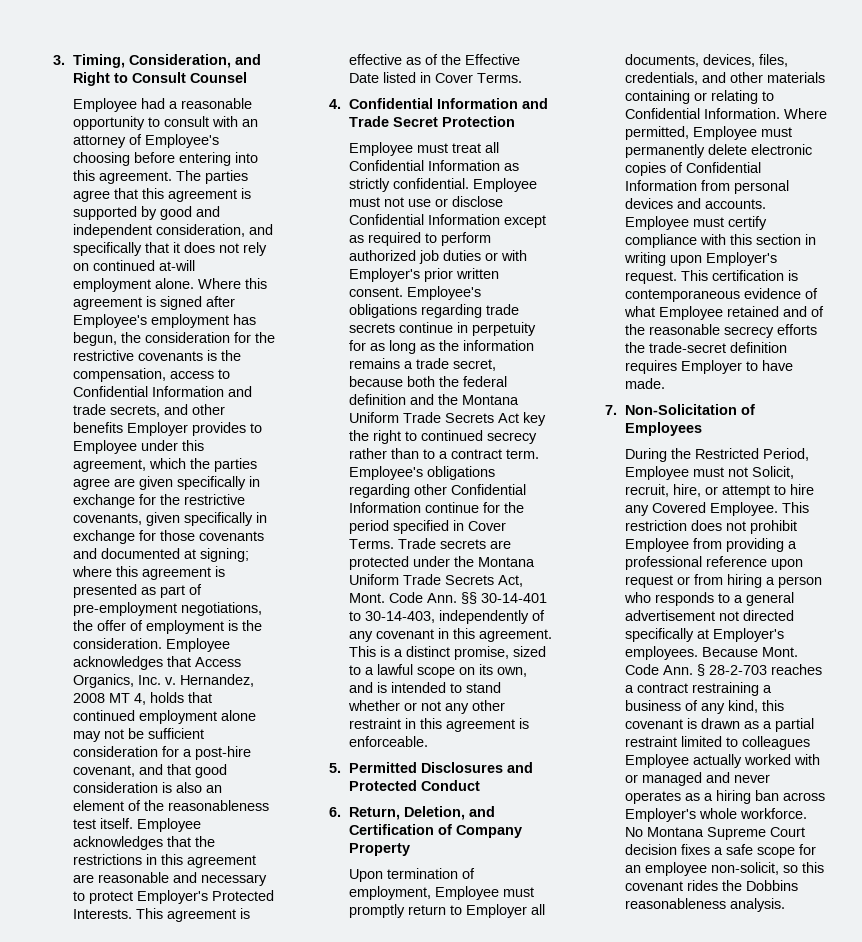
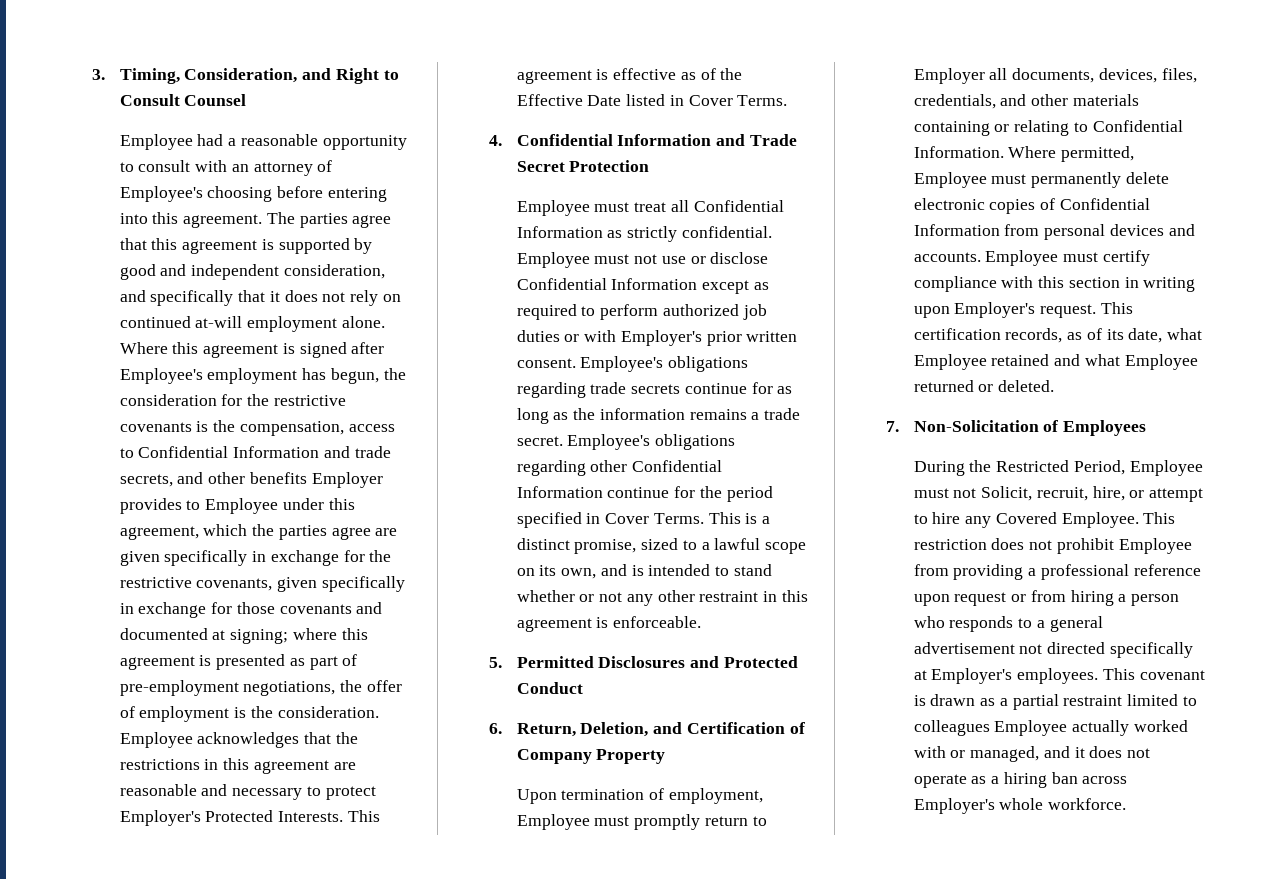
[195,657,242,667] [73,674,255,688] [73,692,213,705] [73,710,257,724] [73,728,205,742] [73,746,252,760] [73,764,228,778] [73,782,223,793] [73,800,270,811] [73,818,202,832] [73,836,192,850] Access Organics, Inc. v. Hernandez, 2008 MT 4, holds that continued employment alone may not be sufficient consideration for a post-hire covenant, and that good consideration is also an element of the reasonableness test itself. Employee acknowledges that -> (332, 738) none
[457,322,537,336] in perpetuity -> (747, 388) none
[453,359,497,371] [349,376,508,387] [349,394,520,405] [349,412,547,426] [349,430,538,444] [349,448,540,459] secret, because both the federal definition and the Montana Uniform Trade Secrets Act key the right to continued secrecy rather than to a contract term. -> [516,436,563,446] secret.
[398,538,512,549] [349,556,536,570] [349,574,524,587] [349,592,548,604] [349,610,546,624] [349,628,553,642] Trade secrets are protected under the Montana Uniform Trade Secrets Act, Mont. Code Ann. §§ 30-14-401 to 30-14-403, independently of any covenant in this agreement. -> (704, 518) none
[788,270,799,281] [625,288,819,302] [624,306,825,320] [625,324,818,338] [625,342,788,353] [625,360,794,374] [625,378,666,389] is contemporaneous evidence of what Employee retained and of the reasonable secrecy efforts the trade-secret definition requires Employer to have made. -> [1005,328,1203,343] [913,354,1198,370] [913,380,1055,392] records, as of its date, what Employee retained and what Employee returned or deleted.
[702,647,799,657] [625,664,823,676] [625,682,773,696] [625,700,785,714] Because Mont. Code Ann. § 28-2-703 reaches a contract restraining a business of any kind, this -> [1102,668,1135,680] This
[642,772,771,786] [625,791,682,804] managed and never operates -> [970,746,1151,762] [913,774,967,788] managed, and it does not operate
[625,827,806,840] [625,844,817,858] [625,862,825,876] [625,880,799,891] [625,898,786,912] No Montana Supreme Court decision fixes a safe scope for an employee non-solicit, so this covenant rides the Dobbins reasonableness analysis. -> (1127, 804) none

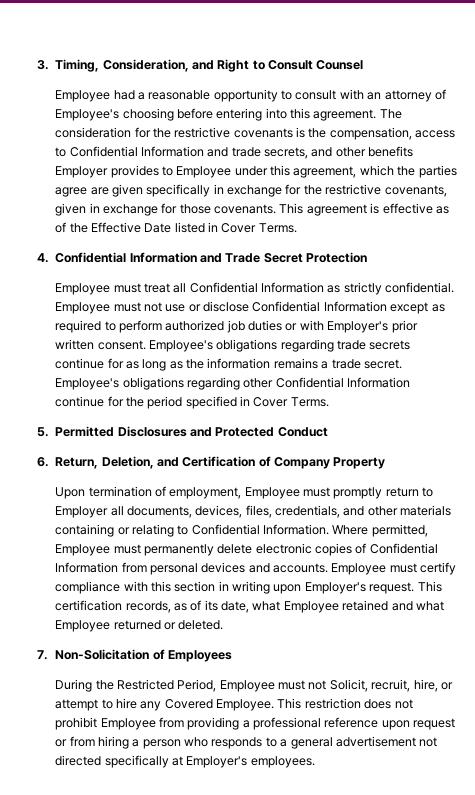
[299,213,392,228] [119,238,373,254] [119,264,385,280] [119,290,401,306] [119,316,385,332] [119,342,385,358] [119,368,406,384] parties agree that this agreement is supported by good and independent consideration, and specifically that it does not rely on continued at-will employment alone. Where this agreement is signed after Employee's employment has begun, the -> (402, 114) none
[321,576,405,592] specifically -> (87, 209) none
[279,602,383,614] [119,628,368,644] [119,654,358,670] [119,680,402,696] [119,706,379,722] [119,732,358,748] [119,758,356,774] [119,784,376,800] [119,810,344,826] covenants and documented at signing; where this agreement is presented as part of pre-employment negotiations, the offer of employment is the consideration. Employee acknowledges that the restrictions in this agreement are reasonable and necessary to protect Employer's Protected Interests. -> [214,204,277,214] covenants.
[708,512,771,524] [516,538,807,554] [516,564,772,579] [516,590,808,606] [516,616,702,632] This is a distinct promise, sized to a lawful scope on its own, and is intended to stand whether or not any other restraint in this agreement is enforceable. -> (329, 402) none
[1102,668,1205,680] [913,694,1197,710] [913,720,1188,736] [913,746,1151,762] [913,772,1128,788] [913,798,1127,814] This covenant is drawn as a partial restraint limited to colleagues Employee actually worked with or managed, and it does not operate as a hiring ban across Employer's whole workforce. -> (315, 762) none

